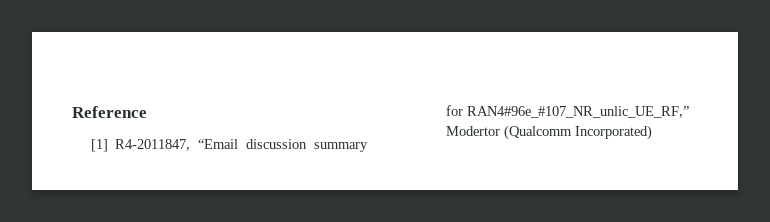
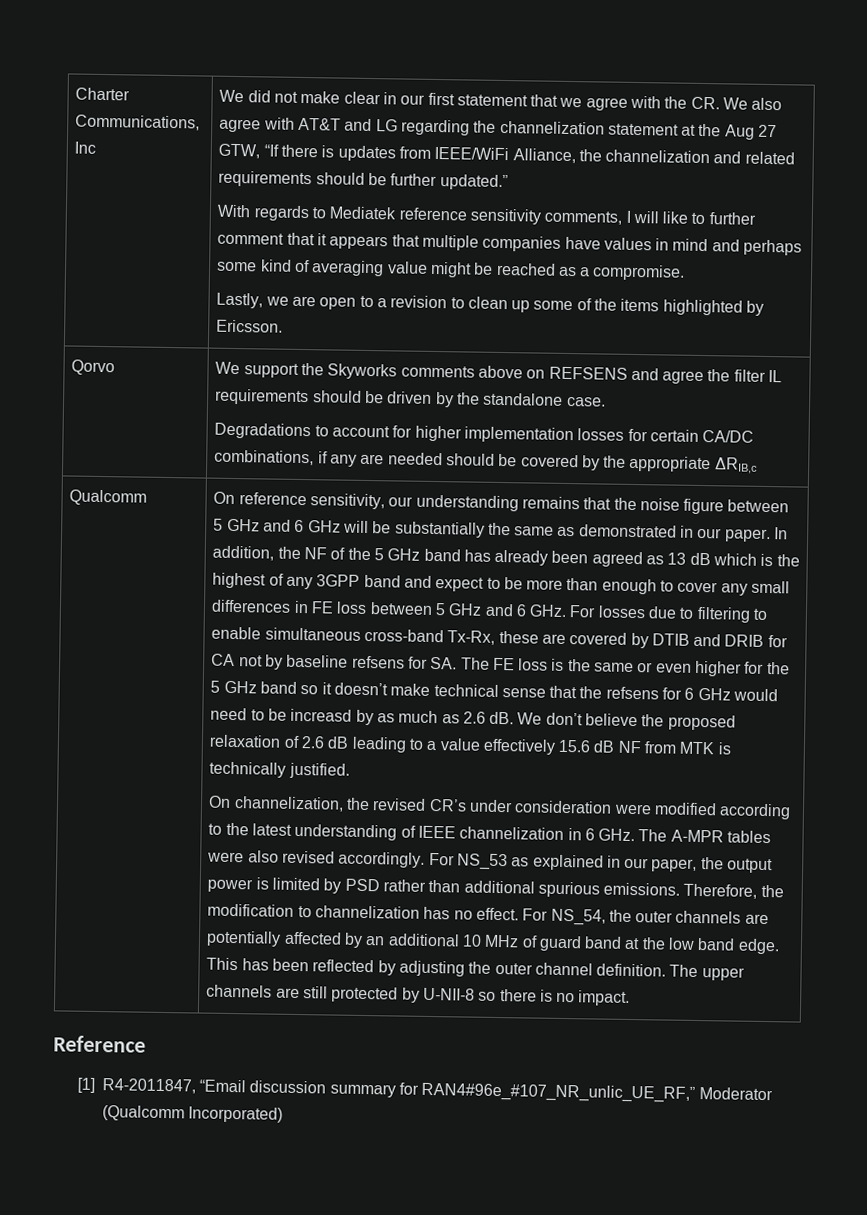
(72, 112) none -> [75,87,131,101] [75,114,201,131] [74,141,97,154] [219,89,783,111] [219,117,778,140] [218,143,795,165] [218,170,508,191] [217,204,756,225] [217,232,803,256] [217,259,686,281] [216,292,765,316] [216,319,284,333] [71,359,116,376] [215,361,783,385] [215,388,606,408] [214,422,755,444] [214,449,758,474] [69,489,148,506] [213,491,790,515] [213,518,789,543] [212,545,800,568] [212,572,791,596] [211,599,769,623] [211,626,788,649] [211,653,790,677] [210,680,779,702] [210,707,736,731] [209,734,732,755] [209,761,350,779] [208,795,792,820] [208,822,772,844] [207,850,774,874] [207,877,784,899] [207,903,769,926] [206,930,780,955] [206,957,745,981] [206,984,631,1006] Charter Communications, Inc | We did not make clear in our first statement that we agree with the CR. We also agree with AT&T and LG regarding the channelization statement at the Aug 27 GTW, “If there is updates from IEEE/WiFi Alliance, the channelization and related requirements should be further updated.” // With regards to Mediatek reference sensitivity comments, I will like to further comment that it appears that multiple companies have values in mind and perhaps some kind of averaging value might be reached as a compromise. // Lastly, we are open to a revision to clean up some of the items highlighted by Ericsson. // Qorvo | We support the Skyworks comments above on REFSENS and agree the filter IL requirements should be driven by the standalone case. // Degradations to account for higher implementation losses for certain CA/DC combinations, if any are needed should be covered by the appropriate ΔRIB,c // Qualcomm | On reference sensitivity, our understanding remains that the noise figure between 5 GHz and 6 GHz will be substantially the same as demonstrated in our paper. In addition, the NF of the 5 GHz band has already been agreed as 13 dB which is the highest of any 3GPP band and expect to be more than enough to cover any small differences in FE loss between 5 GHz and 6 GHz. For losses due to filtering to enable simultaneous cross-band Tx-Rx, these are covered by DTIB and DRIB for CA not by baseline refsens for SA. The FE loss is the same or even higher for the 5 GHz band so it doesn’t make technical sense that the refsens for 6 GHz would need to be increasd by as much as 2.6 dB. We don’t believe the proposed relaxation of 2.6 dB leading to a value effectively 15.6 dB NF from MTK is technically justified. // On channelization, the revised CR’s under consideration were modified according to the latest understanding of IEEE channelization in 6 GHz. The A-MPR tables were also revised accordingly. For NS_53 as explained in our paper, the output power is limited by PSD rather than additional spurious emissions. Therefore, the modification to channelization has no effect. For NS_54, the outer channels are potentially affected by an additional 10 MHz of guard band at the low band edge. This has been reflected by adjusting the outer channel definition. The upper channels are still protected by U-NII-8 so there is no impact. //
[446,126,501,136] Modertor -> [698,1087,773,1101] Moderator

